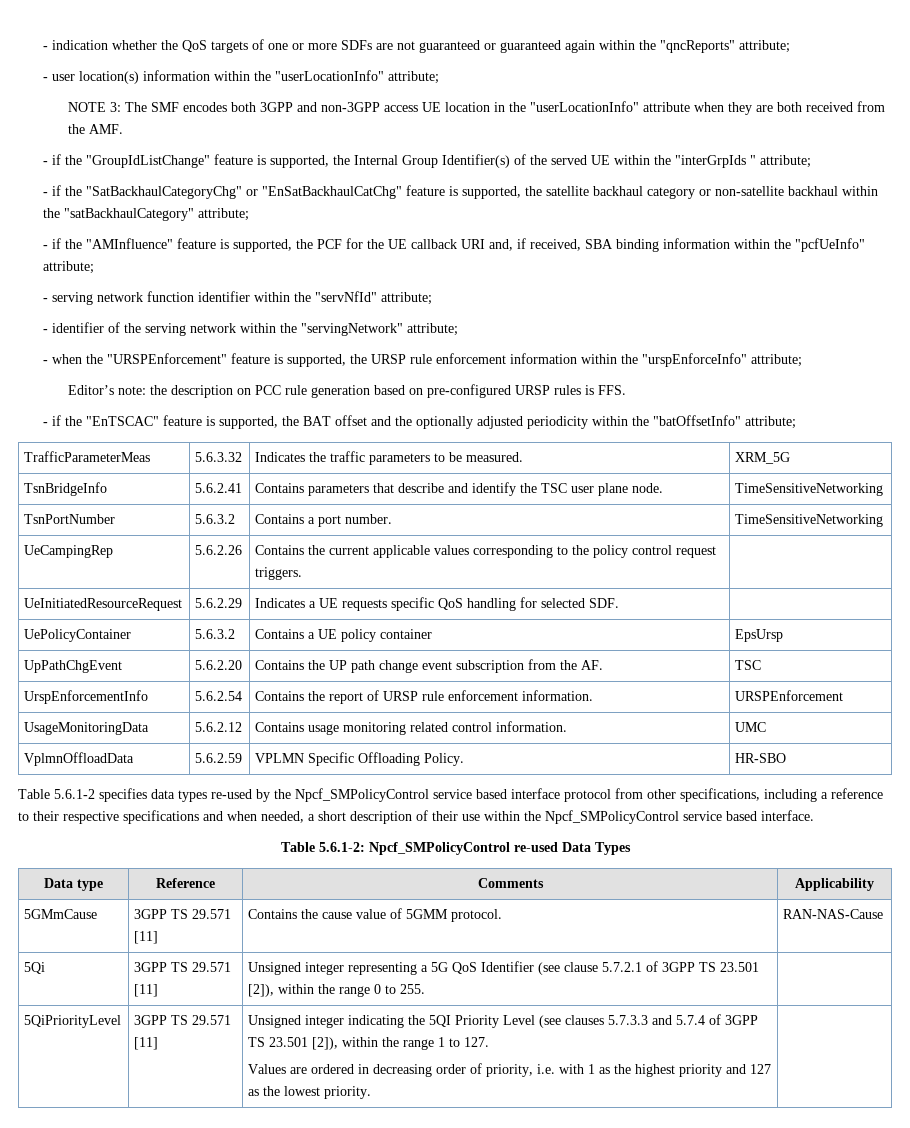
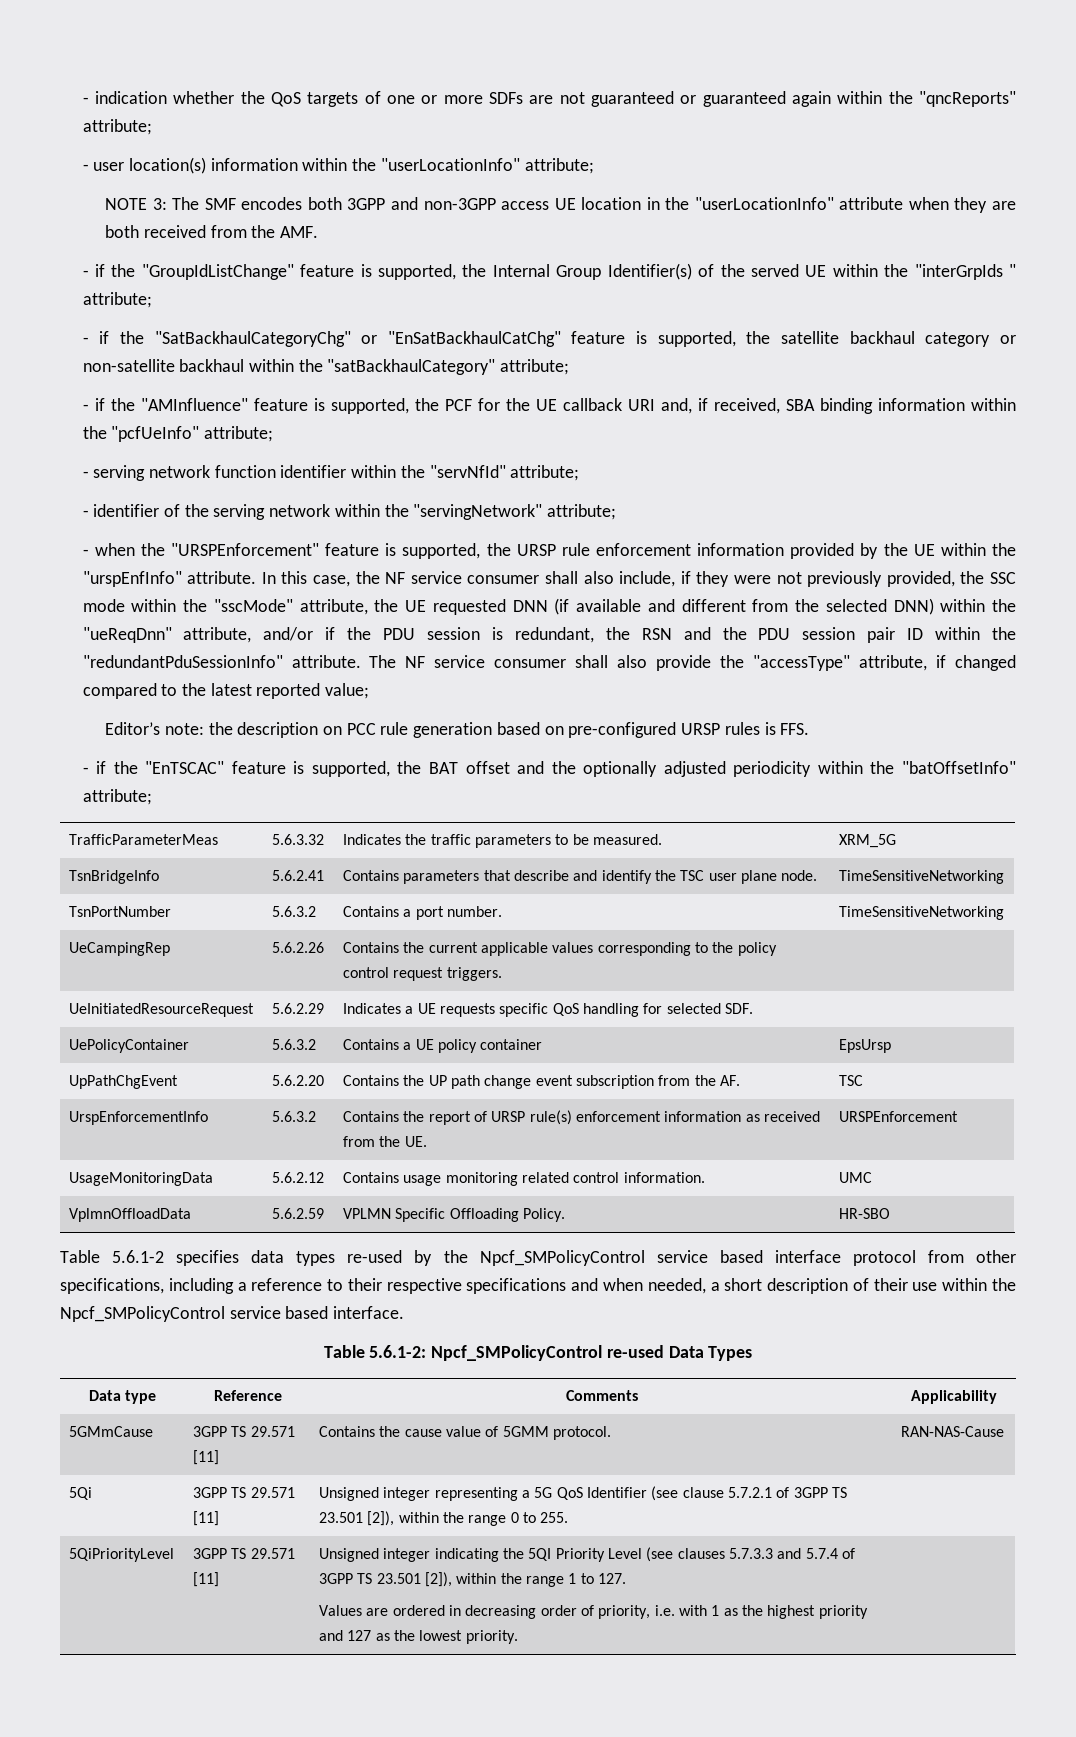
[581,353,803,367] within the "urspEnforceInfo" attribute; -> [790,543,1016,559] [82,571,1016,587] [82,598,1017,615] [82,627,1016,643] [82,655,1017,671] [82,683,370,699] provided by the UE within the "urspEnfInfo" attribute. In this case, the NF service consumer shall also include, if they were not previously provided, the SSC mode within the "sscMode" attribute, the UE requested DNN (if available and different from the selected DNN) within the "ueReqDnn" attribute, and/or if the PDU session is redundant, the RSN and the PDU session pair ID within the "redundantPduSessionInfo" attribute. The NF service consumer shall also provide the "accessType" attribute, if changed compared to the latest reported value;
[195,691,243,701] 5.6.2.54 -> [272,1111,317,1122] 5.6.3.2
[422,690,594,701] rule enforcement information. -> [529,1110,821,1125] [343,1136,427,1147] rule(s) enforcement information as received from the UE.

